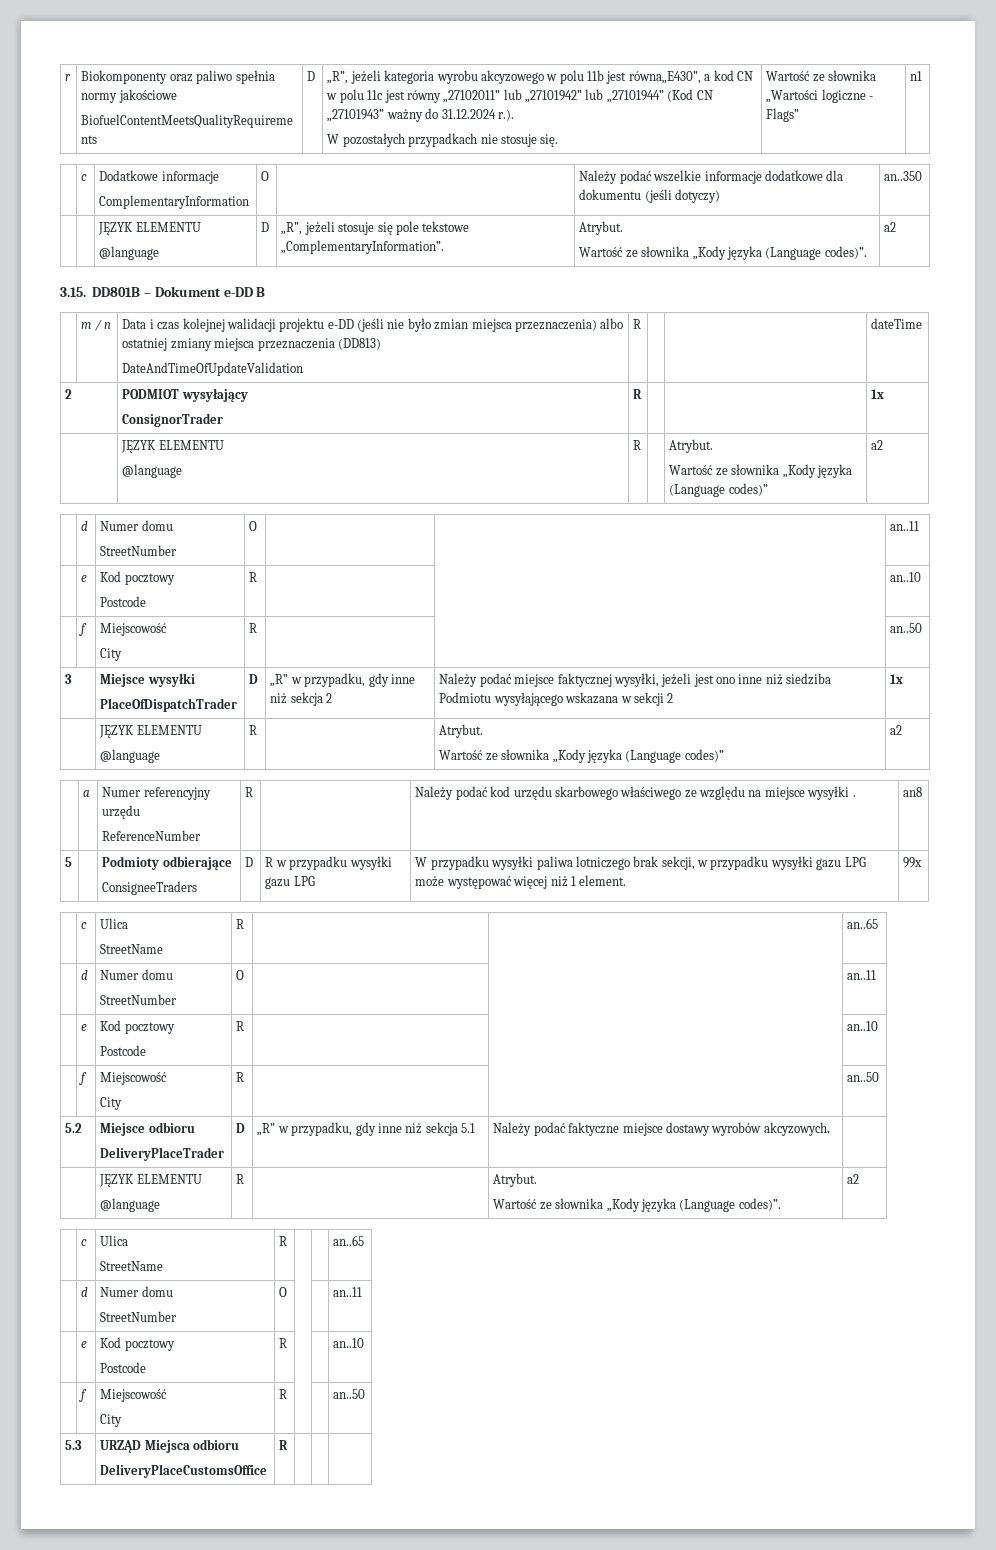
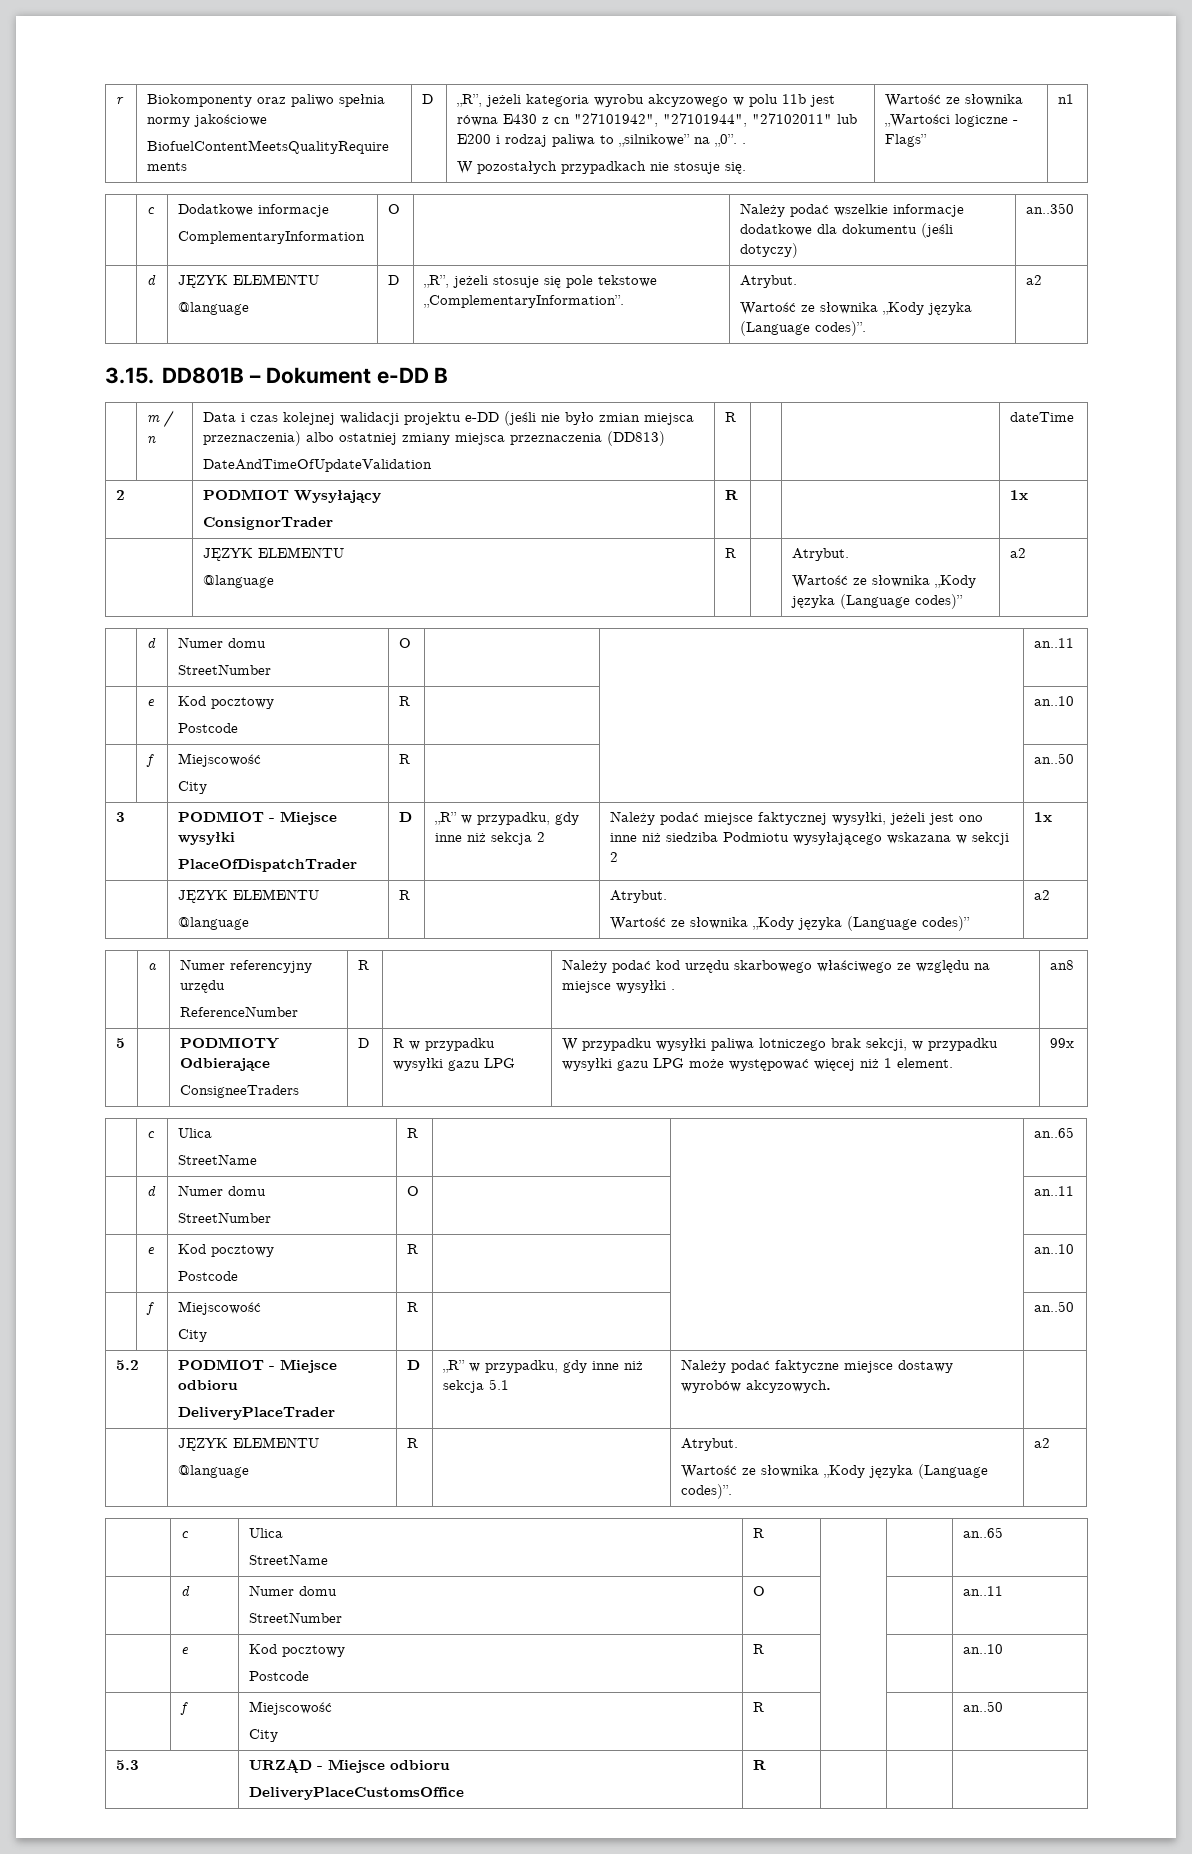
[628,70,753,84] [326,89,713,103] [327,108,514,122] równa„E430”, a kod CN w polu 11c jest równy „27102011” lub „27101942” lub „27101944” (Kod CN „27101943” ważny do 31.12.2024 r.). -> [457,113,858,127] [457,134,747,147] równa E430 z cn "27101942", "27101944", "27102011" lub E200 i rodzaj paliwa to „silnikowe” na „0”. .
(923, 176) none -> [147,274,157,285] d
[181,388,248,402] wysyłający -> [294,490,382,503] Wysyłający
(73, 679) none -> [178,811,276,822] PODMIOT -
[102,856,232,870] Podmioty odbierające -> [180,1037,280,1049] [180,1058,271,1071] PODMIOTY Odbierające
(83, 1128) none -> [178,1359,276,1370] PODMIOT -
[144,1440,190,1453] Miejsca -> [317,1759,386,1773] - Miejsce

